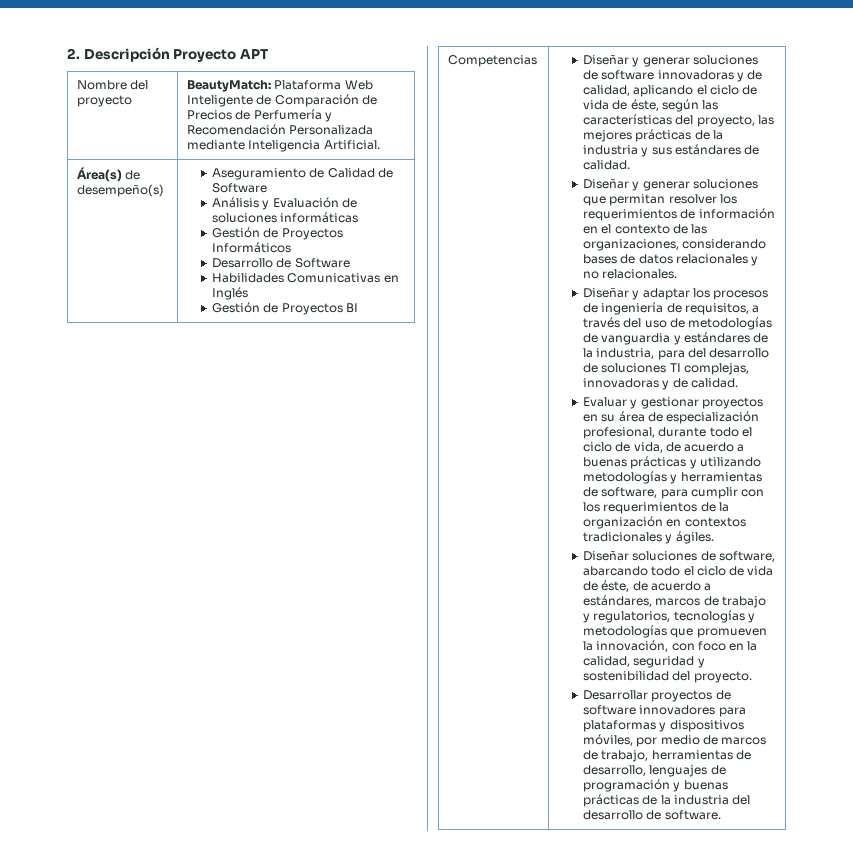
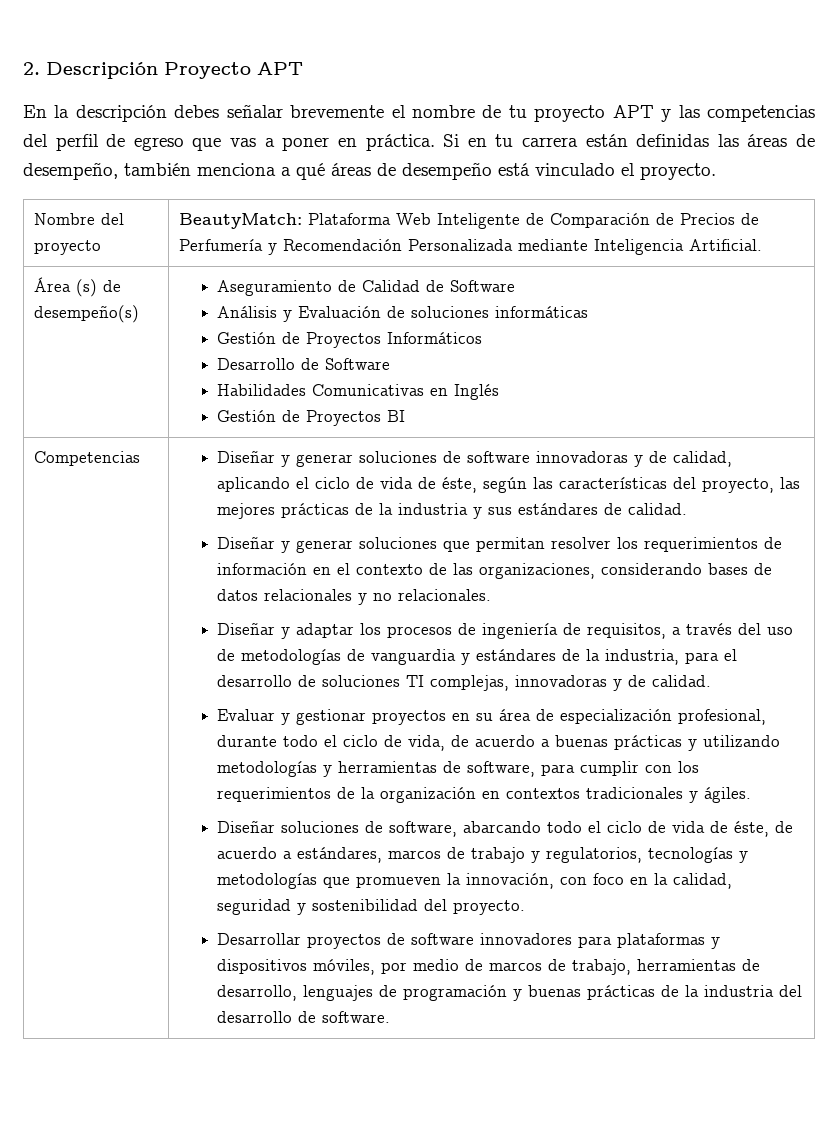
(269, 54) none -> [23,104,816,122] [23,134,815,151] [23,162,716,180] // En la descripción debes señalar brevemente el nombre de tu proyecto APT y las competencias del perfil de egreso que vas a poner en práctica. Si en tu carrera están definidas las áreas de desempeño, también menciona a qué áreas de desempeño está vinculado el proyecto.
[77,167,123,182] Área(s) -> [34,277,98,297] Área (s)
[687,348,706,358] del -> [723,649,737,661] el

